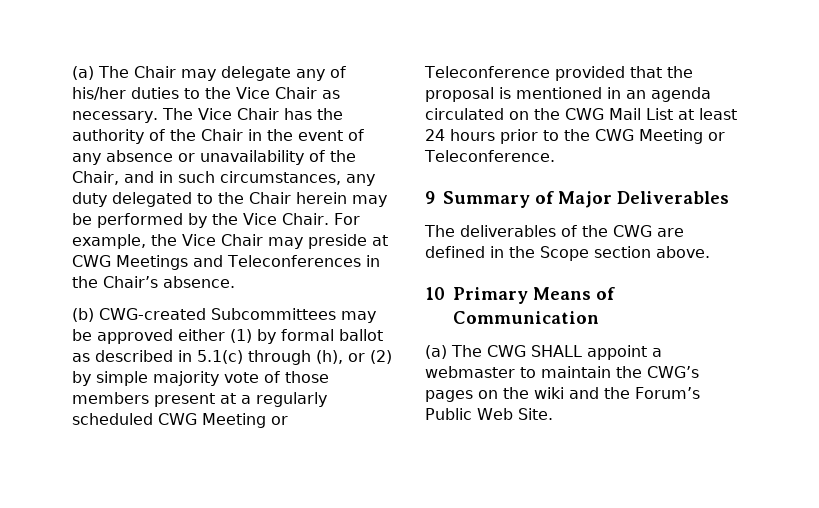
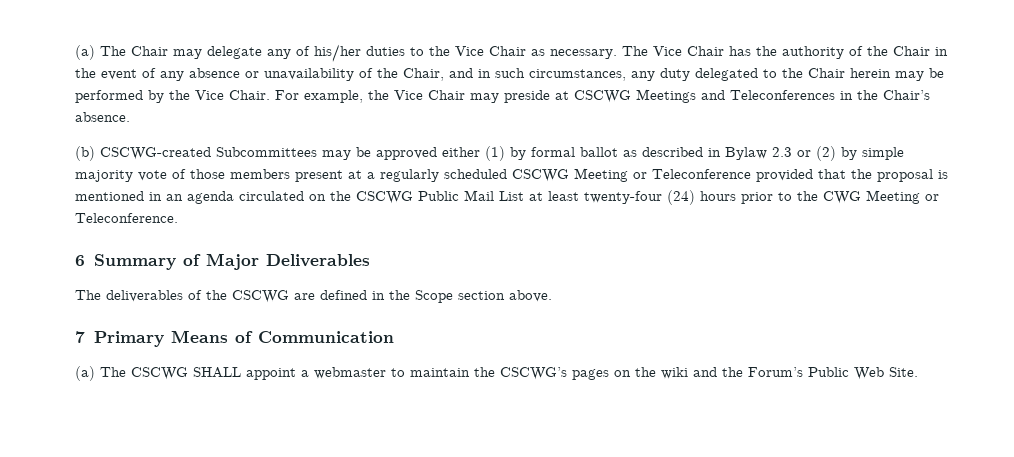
[72,255,111,267] CWG -> [574,90,631,103] CSCWG
[99,308,206,320] CWG-created -> [100,147,211,160] CSCWG-created
[197,350,343,365] 5.1(c) through (h), -> [725,147,792,160] Bylaw 2.3
[158,413,197,425] CWG -> [512,169,569,182] CSCWG
[565,108,604,120] CWG -> [356,191,459,204] CSCWG Public
[425,129,445,141] 24 -> [584,190,695,205] twenty-four (24)
[425,191,435,204] 9 -> [75,255,85,266] 6
[613,225,652,237] CWG -> [232,290,289,303] CSCWG
[425,287,445,300] 10 -> [75,331,85,343] 7
[487,345,526,357] CWG -> [131,367,188,380] CSCWG
[647,366,699,378] CWG’s -> [500,367,567,380] CSCWG’s

